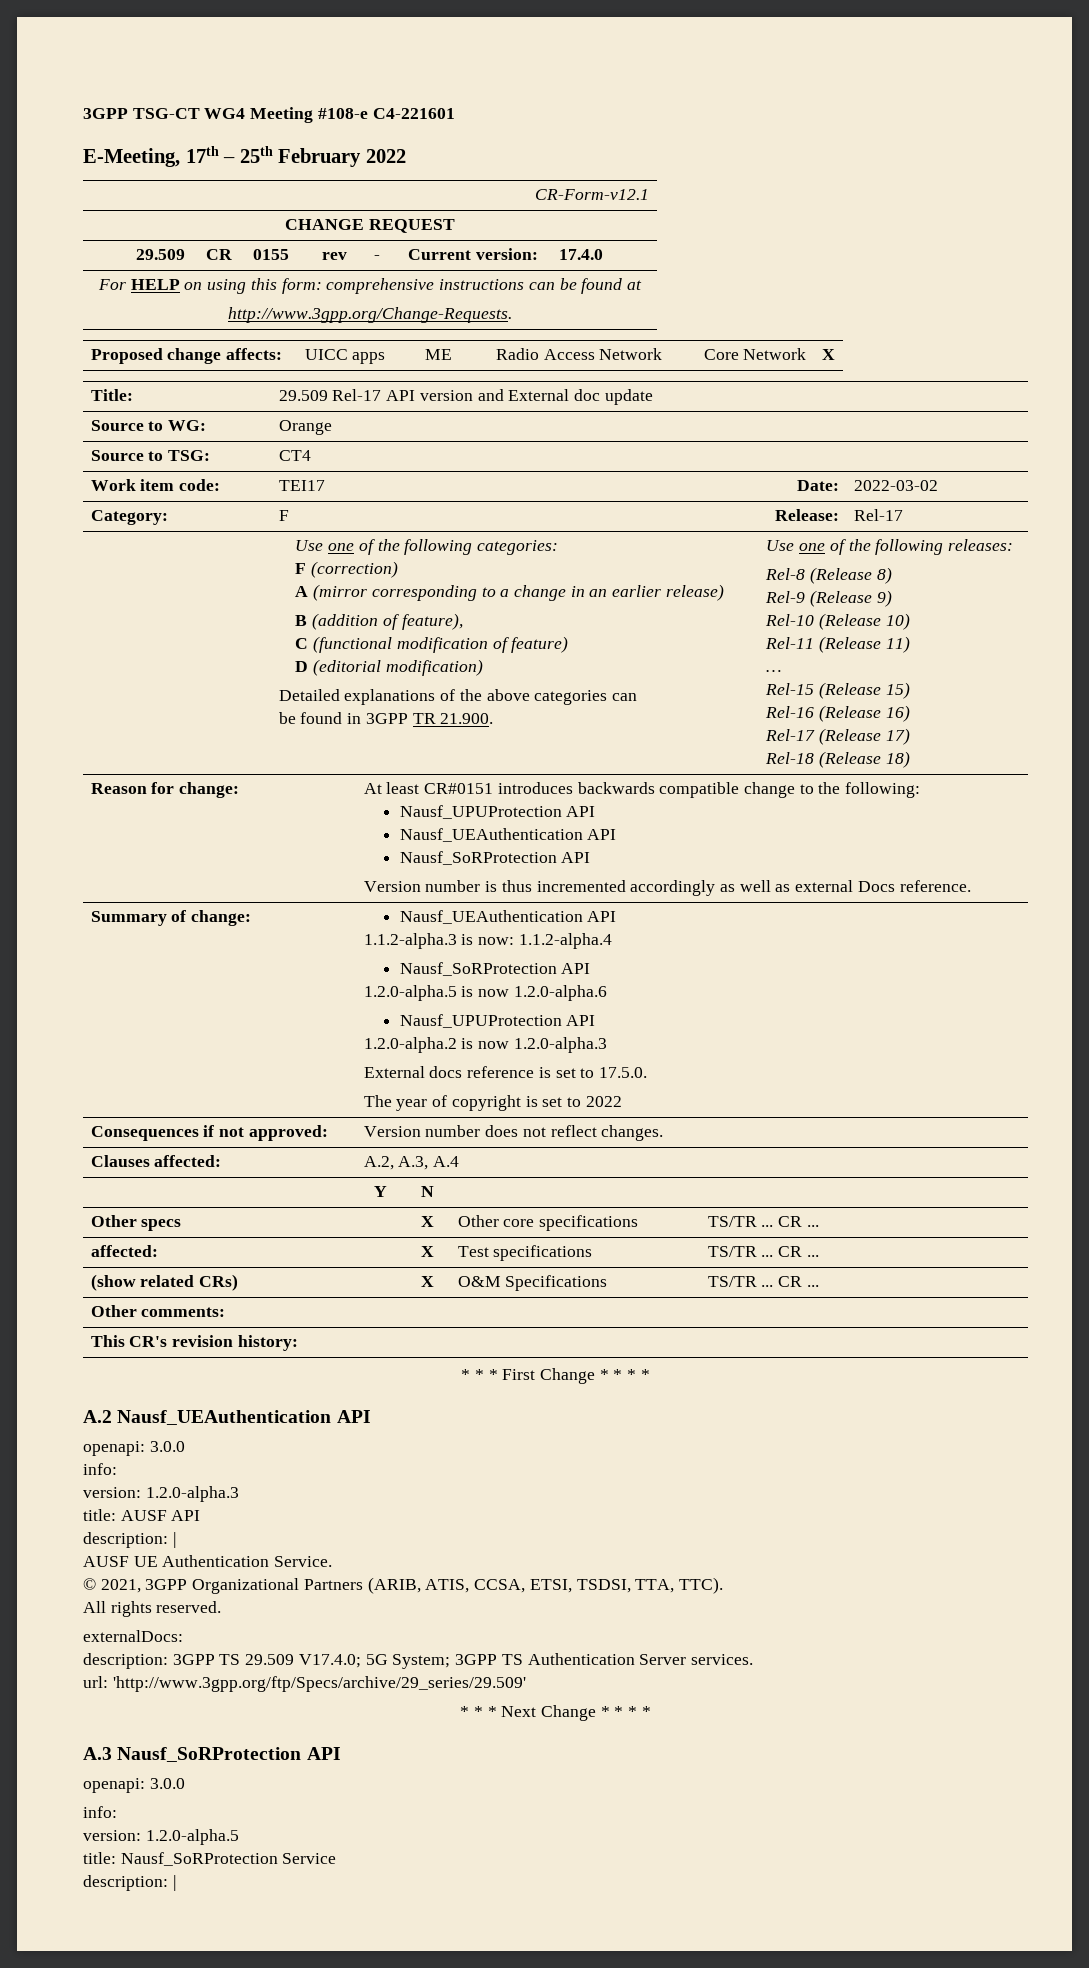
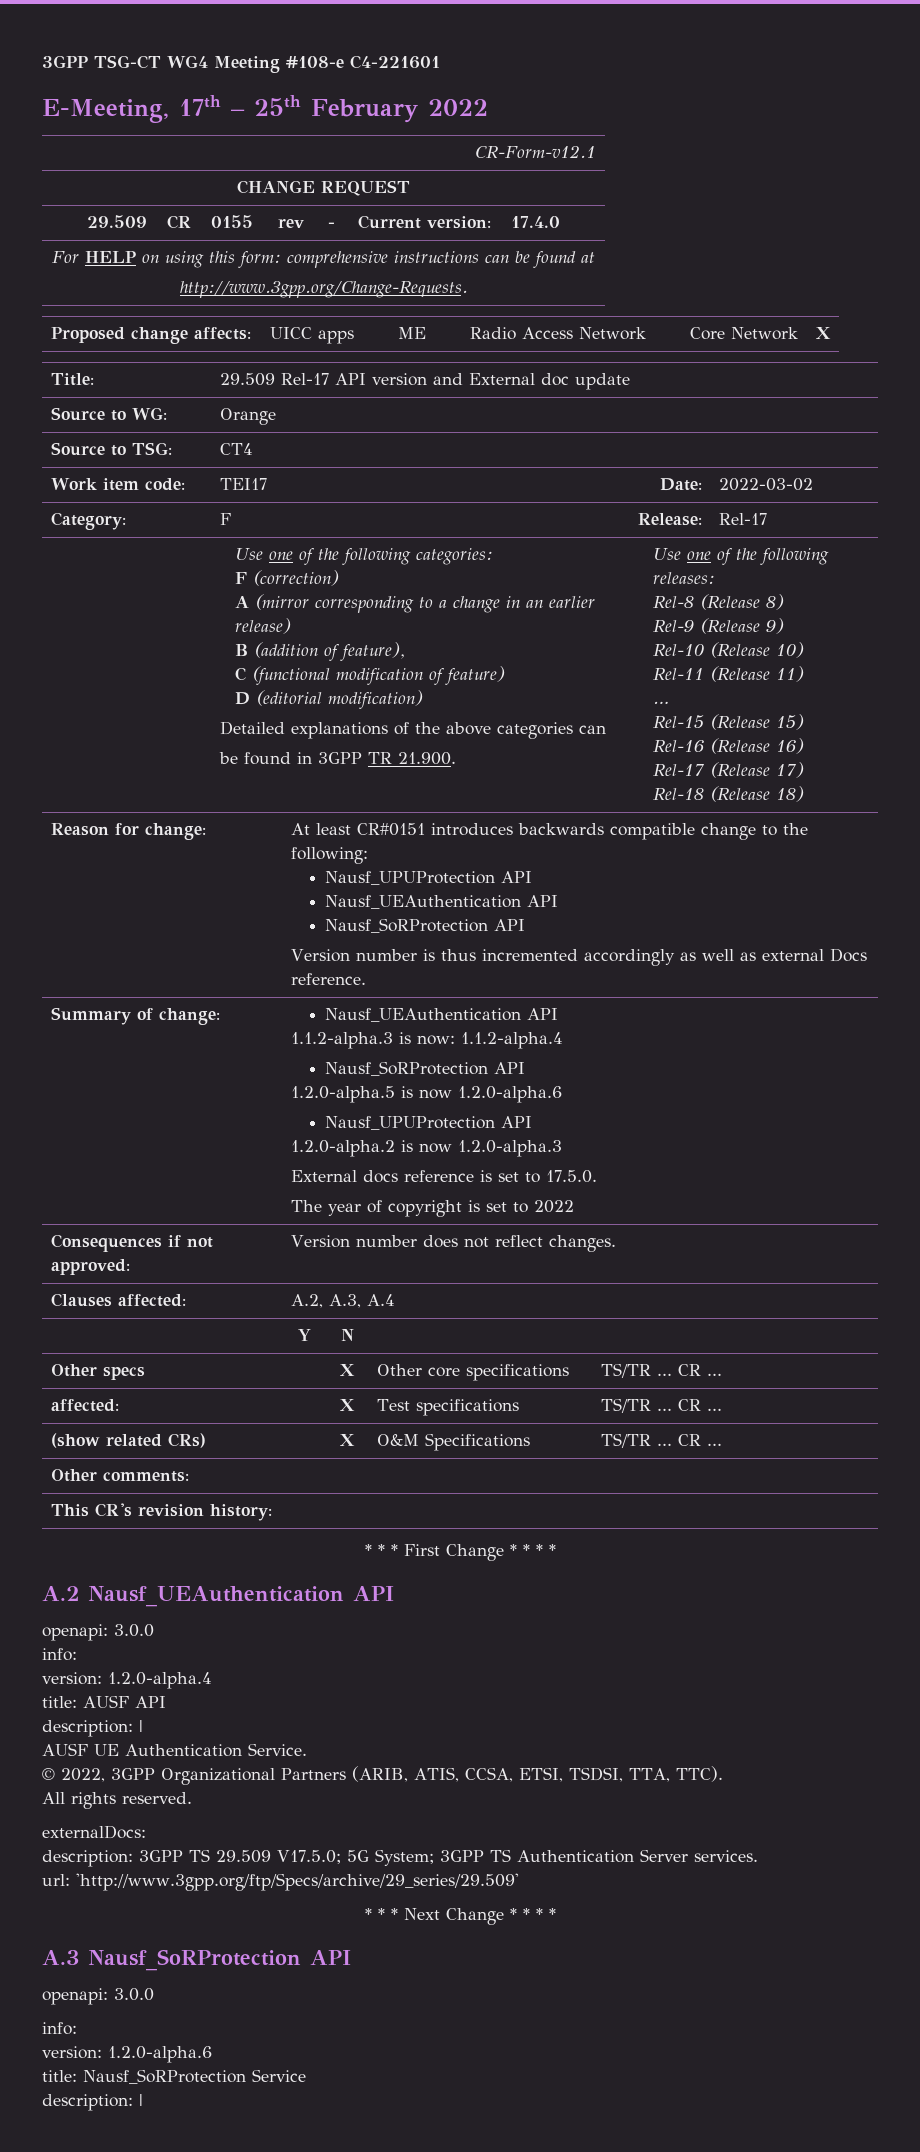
[145,1486,239,1502] 1.2.0-alpha.3 -> [108,1672,212,1689] 1.2.0-alpha.4
[100,1579,141,1593] 2021, -> [61,1768,105,1782] 2022,
[298,1654,361,1668] V17.4.0; -> [277,1850,341,1864] V17.5.0;
[145,1829,239,1845] 1.2.0-alpha.5 -> [108,2046,212,2063] 1.2.0-alpha.6

